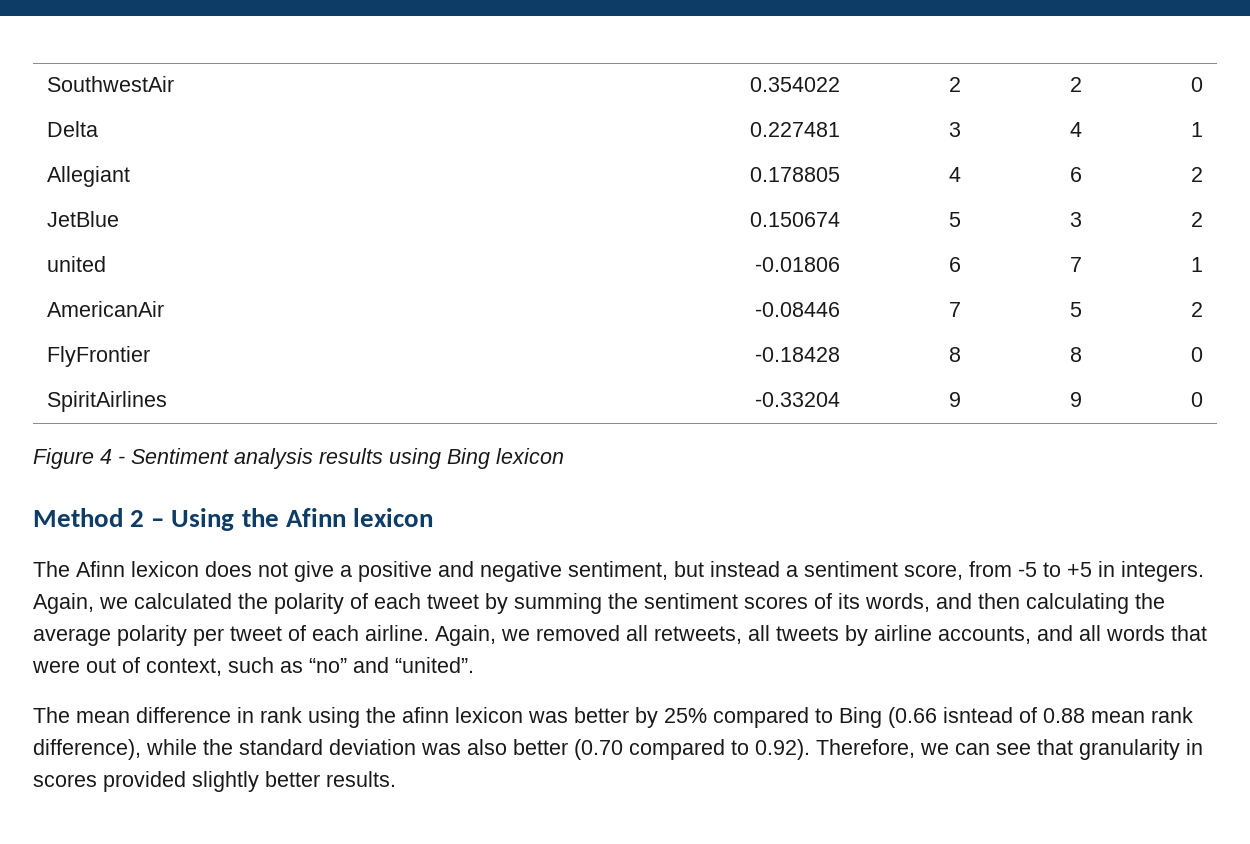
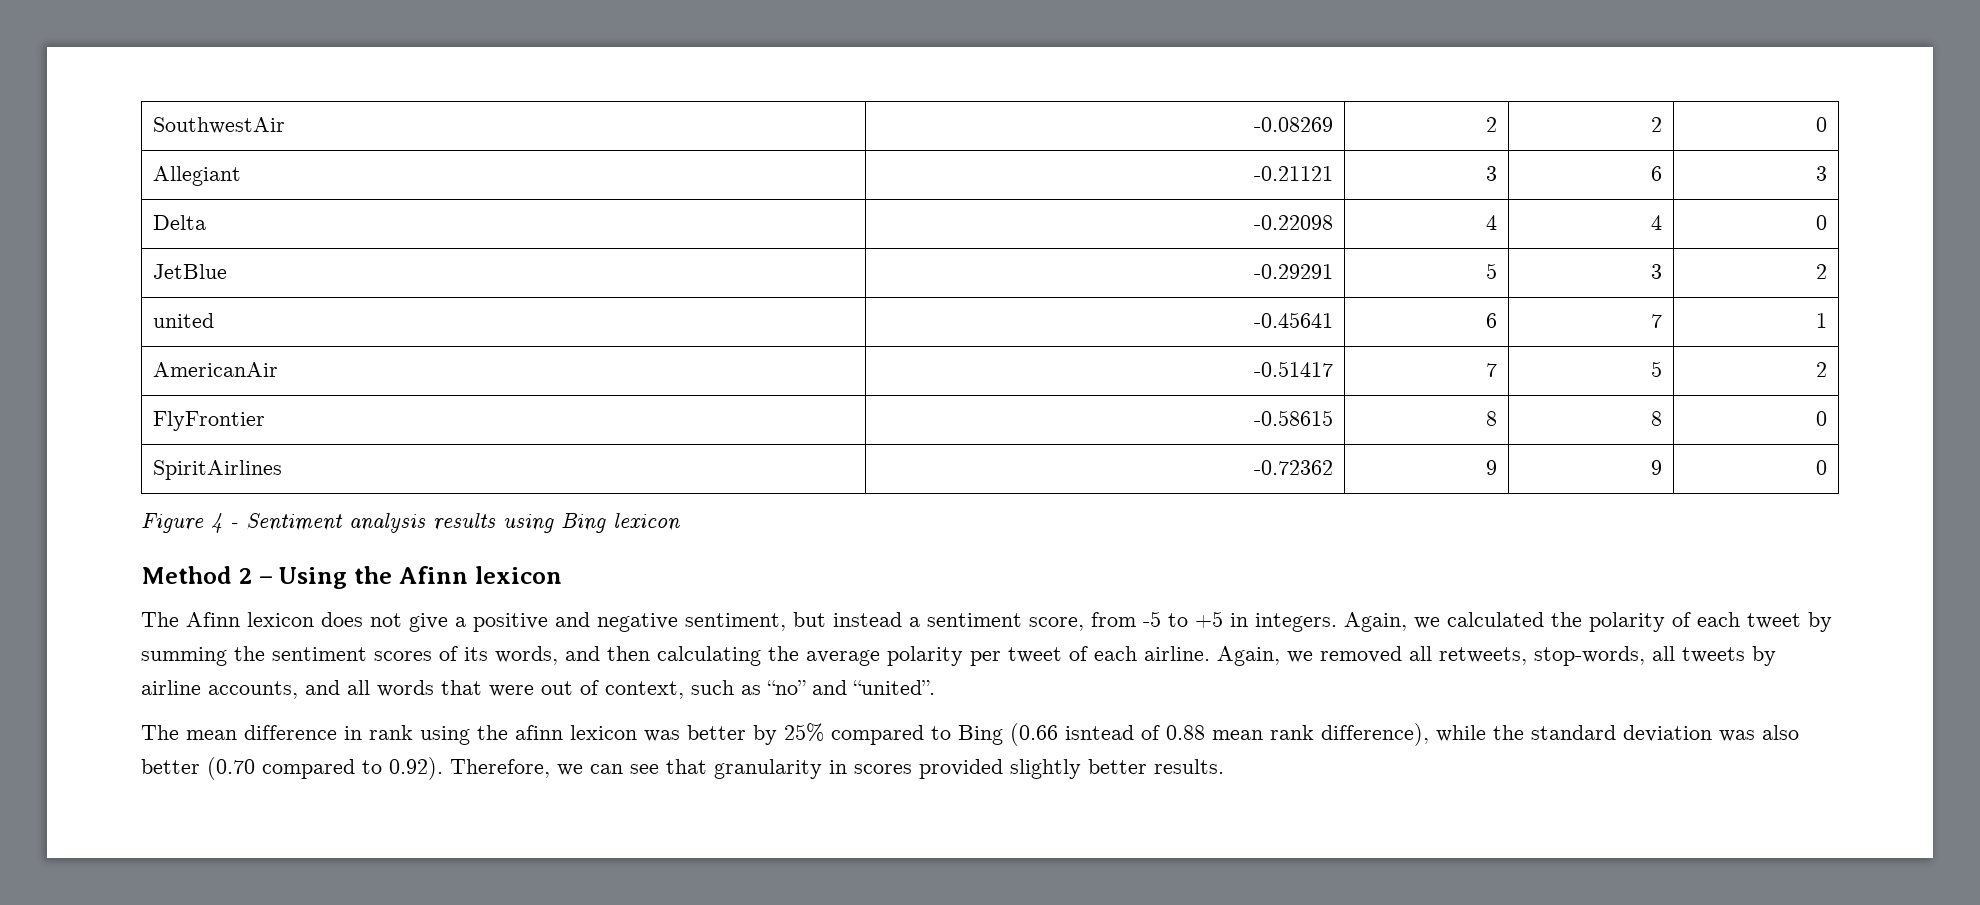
[750,77,841,92] 0.354022 -> [1254,117,1334,132] -0.08269
[46,121,98,137] [750,122,841,137] [949,122,962,137] [1070,122,1083,137] [1191,122,1204,137] [46,166,130,187] [750,167,841,182] [949,167,962,182] [1070,167,1083,182] [1191,167,1204,182] Delta | 0.227481 | 3 | 4 | 1 // Allegiant | 0.178805 | 4 | 6 | 2 -> [152,166,241,186] [1254,166,1334,181] [1486,166,1498,181] [1651,166,1663,181] [1816,166,1828,181] [152,215,206,230] [1254,215,1334,230] [1486,215,1498,230] [1651,215,1663,230] [1816,215,1828,230] Allegiant | -0.21121 | 3 | 6 | 3 // Delta | -0.22098 | 4 | 4 | 0
[750,212,841,227] 0.150674 -> [1254,264,1334,279] -0.29291
[755,257,841,272] -0.01806 -> [1254,312,1334,328] -0.45641
[755,302,841,317] -0.08446 -> [1254,361,1334,377] -0.51417
[755,347,841,362] -0.18428 -> [1254,410,1334,426] -0.58615
[755,392,841,407] -0.33204 -> [1254,460,1334,475] -0.72362
(742, 635) none -> [1534,646,1645,666] stop-words,

